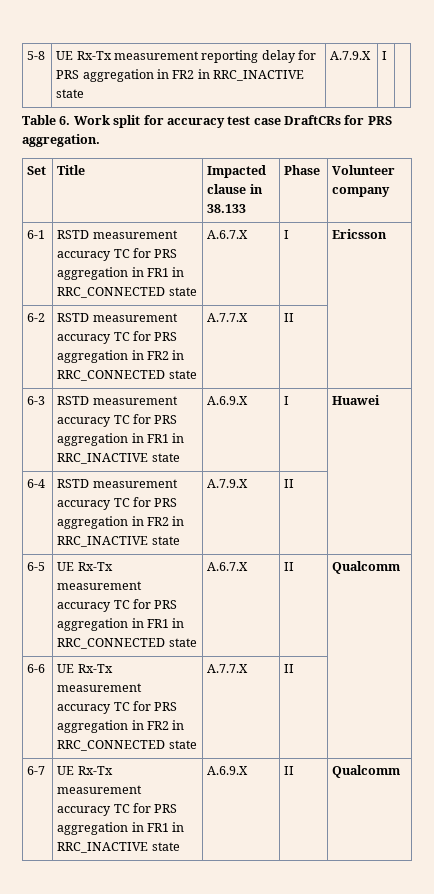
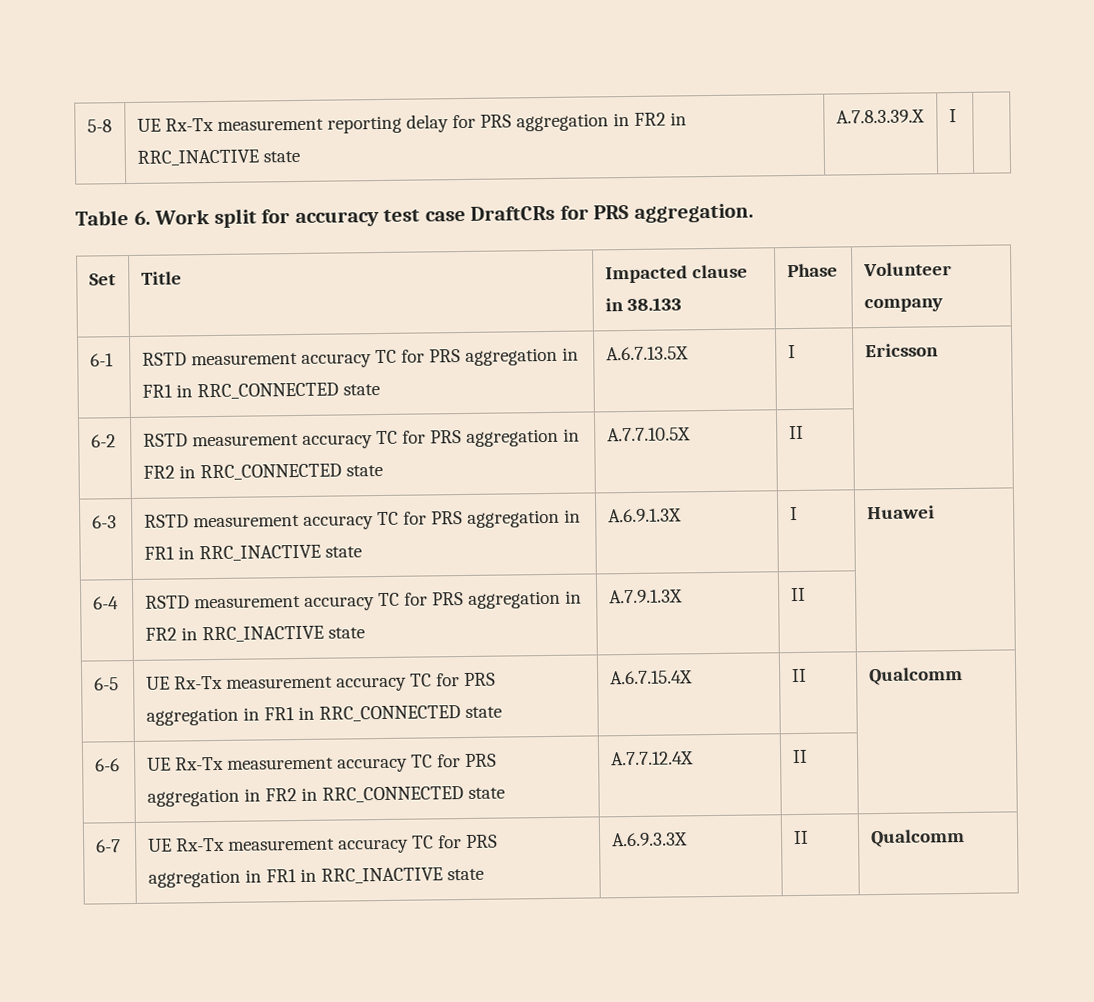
[330,51,372,60] A.7.9.X -> [835,109,925,124] A.7.8.3.39.X
[207,230,249,239] A.6.7.X -> [605,346,689,361] A.6.7.13.5X
[207,313,249,322] A.7.7.X -> [606,427,691,442] A.7.7.10.5X
[207,396,249,405] A.6.9.X -> [607,508,682,523] A.6.9.1.3X
[207,479,249,488] A.7.9.X -> [608,589,683,604] A.7.9.1.3X
[207,562,249,571] A.6.7.X -> [609,670,693,685] A.6.7.15.4X
[207,664,249,673] A.7.7.X -> [610,751,694,766] A.7.7.12.4X
[207,766,249,775] A.6.9.X -> [611,832,688,847] A.6.9.3.3X

